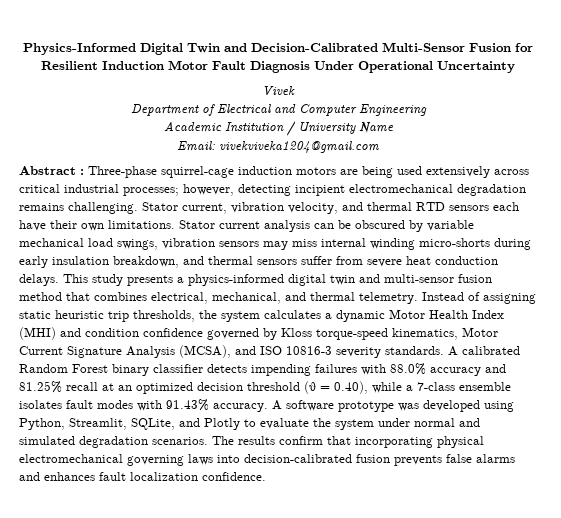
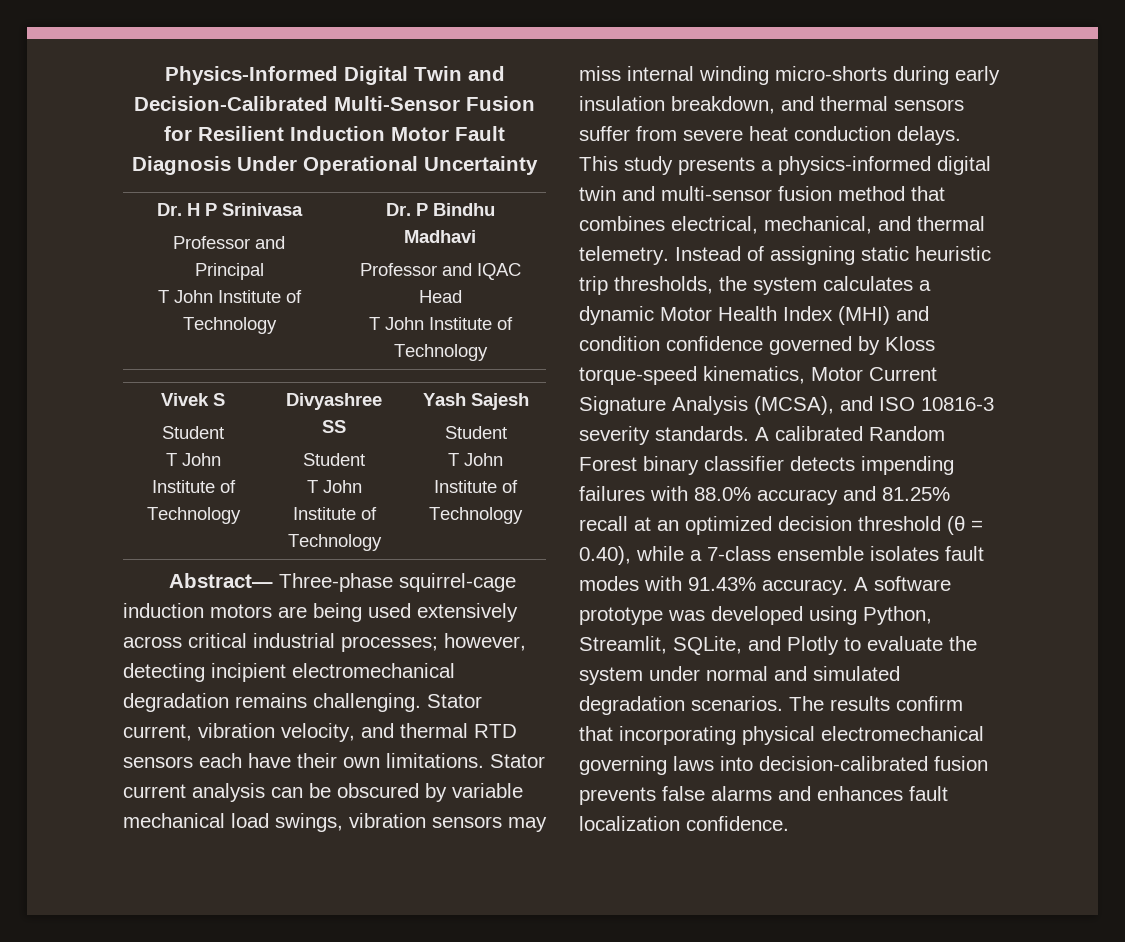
[262,86,295,95] [130,104,427,116] [163,121,394,136] [177,141,379,153] [19,166,84,175] // Vivek // Department of Electrical and Computer Engineering // Academic Institution / University Name // Email: vivekviveka1204@gmail.com // Abstract : -> [156,203,303,216] [173,236,285,249] [194,263,264,280] [157,290,302,303] [182,317,277,334] [385,203,495,216] [404,230,476,243] [359,263,521,280] [418,290,462,303] [368,317,513,330] [393,344,488,361] [161,393,225,406] [162,426,224,439] [165,453,221,466] [151,480,236,493] [146,507,241,524] [286,393,382,410] [322,420,346,433] [303,453,365,466] [306,480,362,493] [292,507,377,520] [287,534,382,551] [422,393,529,410] [444,426,507,439] [448,453,503,466] [434,480,518,493] [429,507,523,524] [168,573,273,588] // Dr. H P Srinivasa // Professor and Principal // T John Institute of Technology | Dr. P Bindhu Madhavi // Professor and IQAC Head // T John Institute of Technology // Vivek S // Student // T John Institute of Technology | Divyashree SS // Student // T John Institute of Technology | Yash Sajesh // Student // T John Institute of Technology // Abstract—

